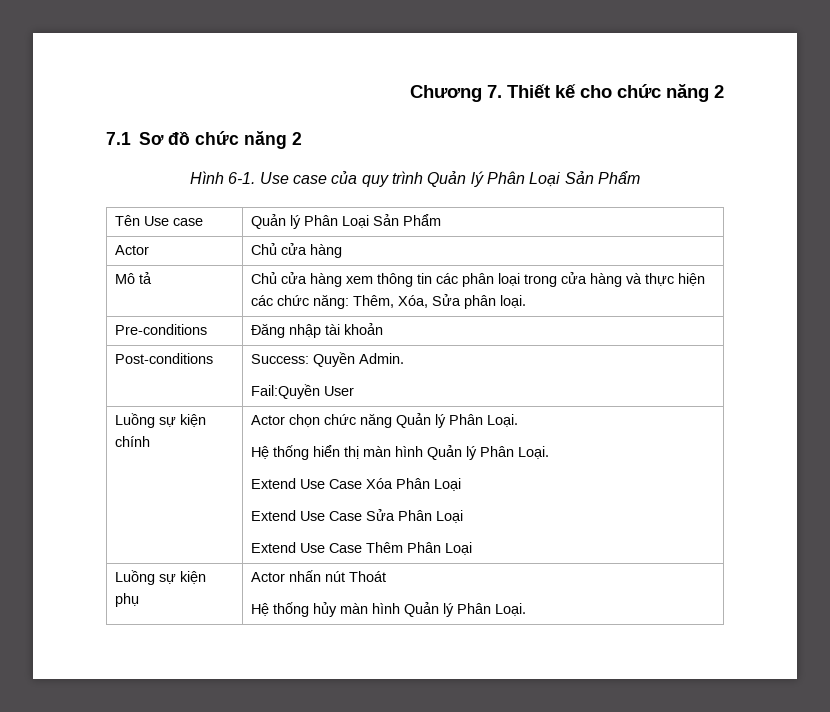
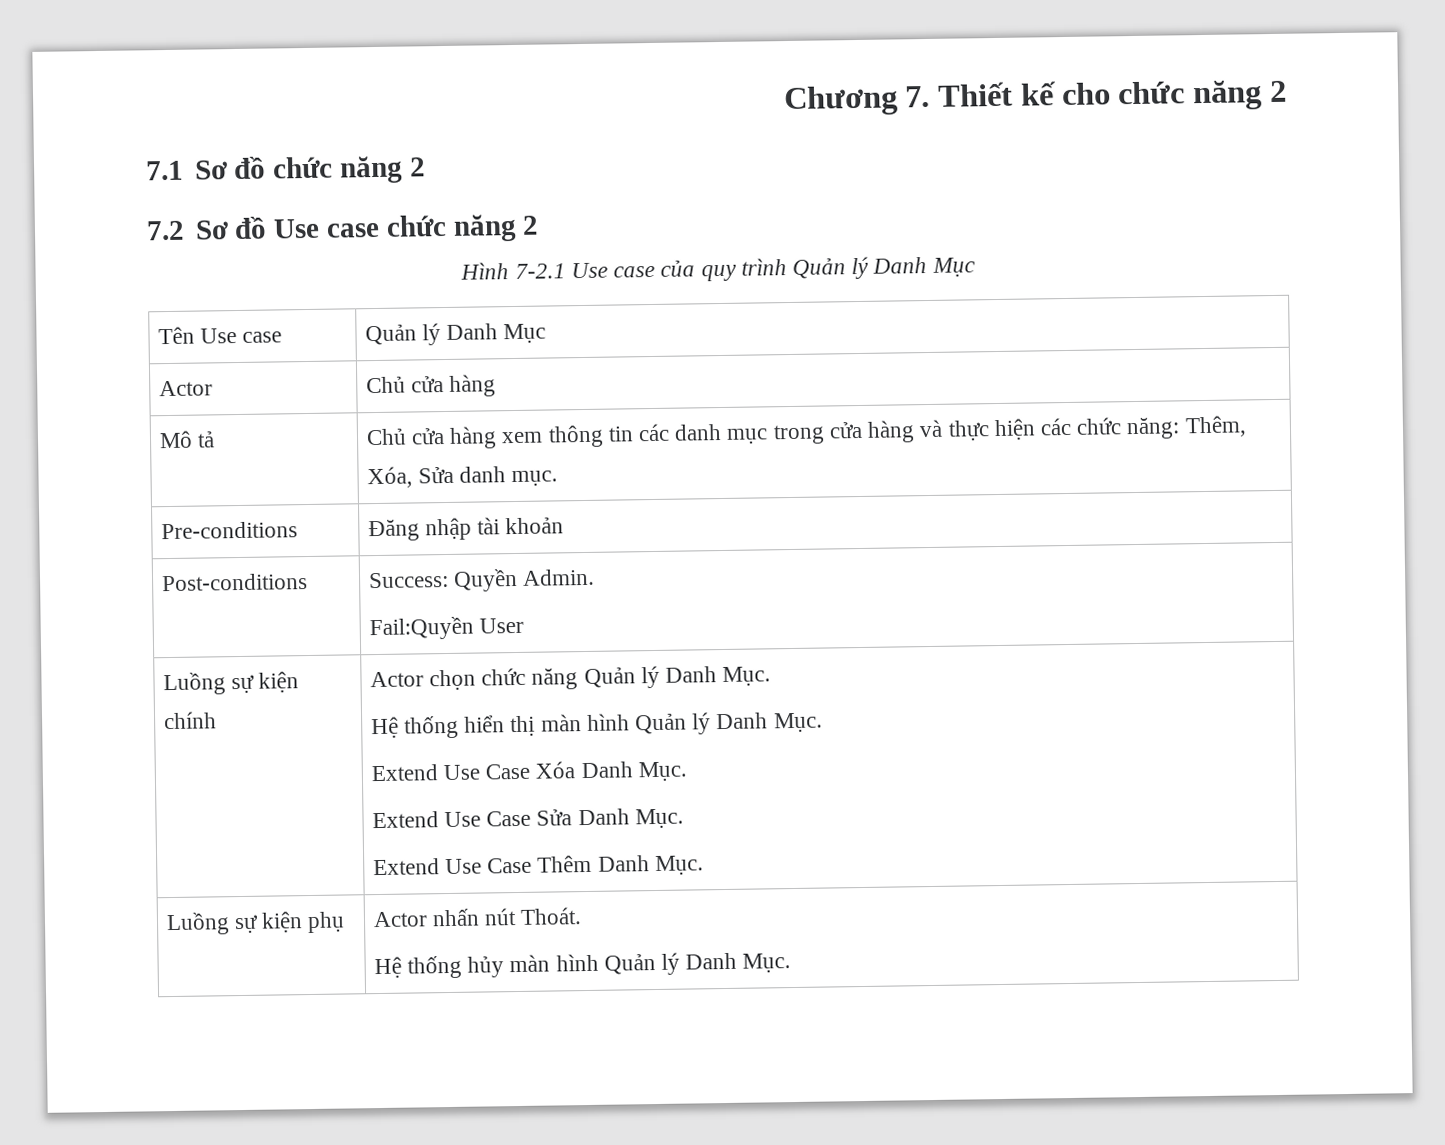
(302, 138) none -> [146,213,540,242] // 7.2 Sơ đồ Use case chức năng 2
[228,172,256,184] 6-1. -> [514,263,566,279] 7-2.1
[486,171,640,187] Phân Loại Sản Phẩm -> [872,256,975,277] Danh Mục
[304,214,442,228] Phân Loại Sản Phẩm -> [446,323,547,344] Danh Mục
[462,273,521,287] phân loại -> [674,423,769,444] danh mục
[464,295,527,309] phân loại. -> [459,466,559,487] danh mục.
[449,414,519,427] Phân Loại. -> [665,666,772,687] Danh Mục.
[480,446,550,459] Phân Loại. -> [716,712,823,733] Danh Mục.
[396,478,462,491] Phân Loại -> [580,761,688,782] Danh Mục.
[398,510,464,523] Phân Loại -> [577,808,684,829] Danh Mục.
[407,542,473,555] Phân Loại -> [597,855,704,876] Danh Mục.
[349,571,387,582] Thoát -> [520,907,583,925] Thoát.
[457,603,527,616] Phân Loại. -> [685,952,792,973] Danh Mục.

